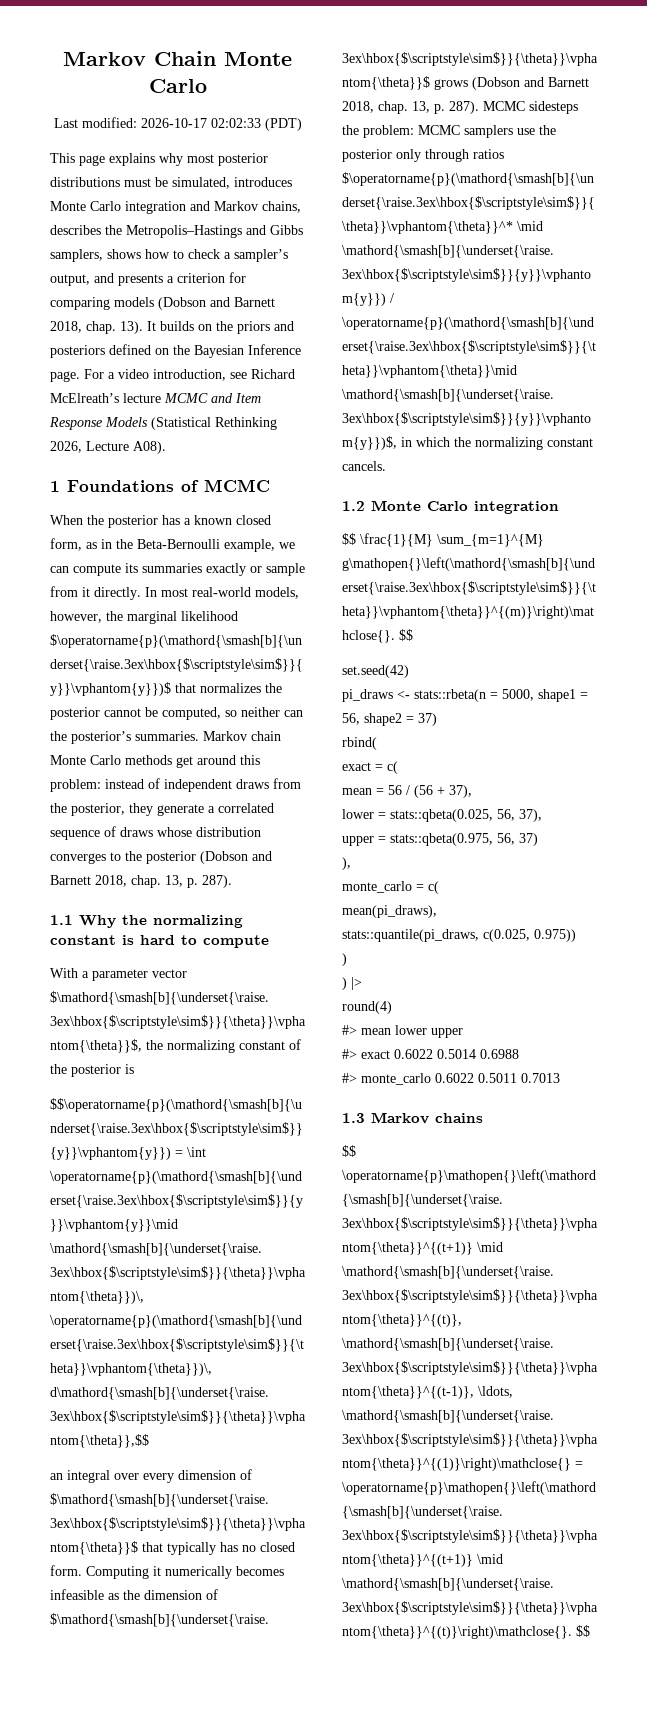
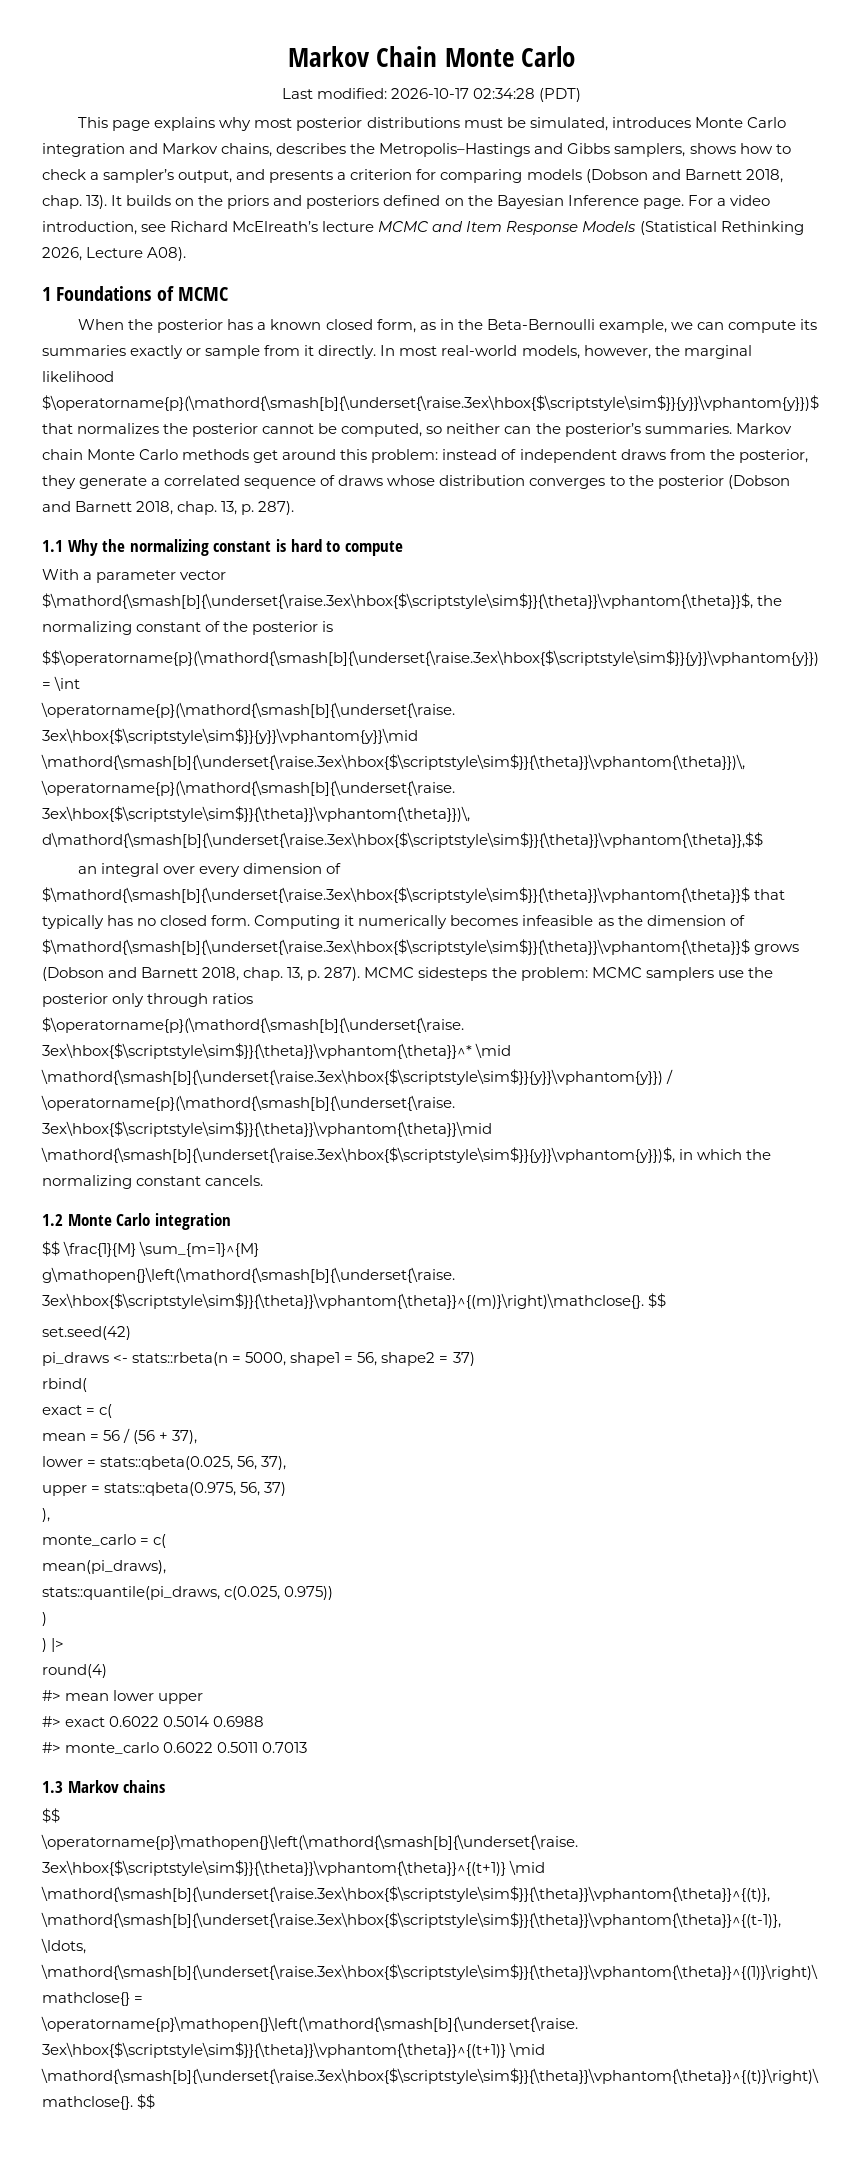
[210,118,261,128] 02:02:33 -> [473,88,536,99] 02:34:28

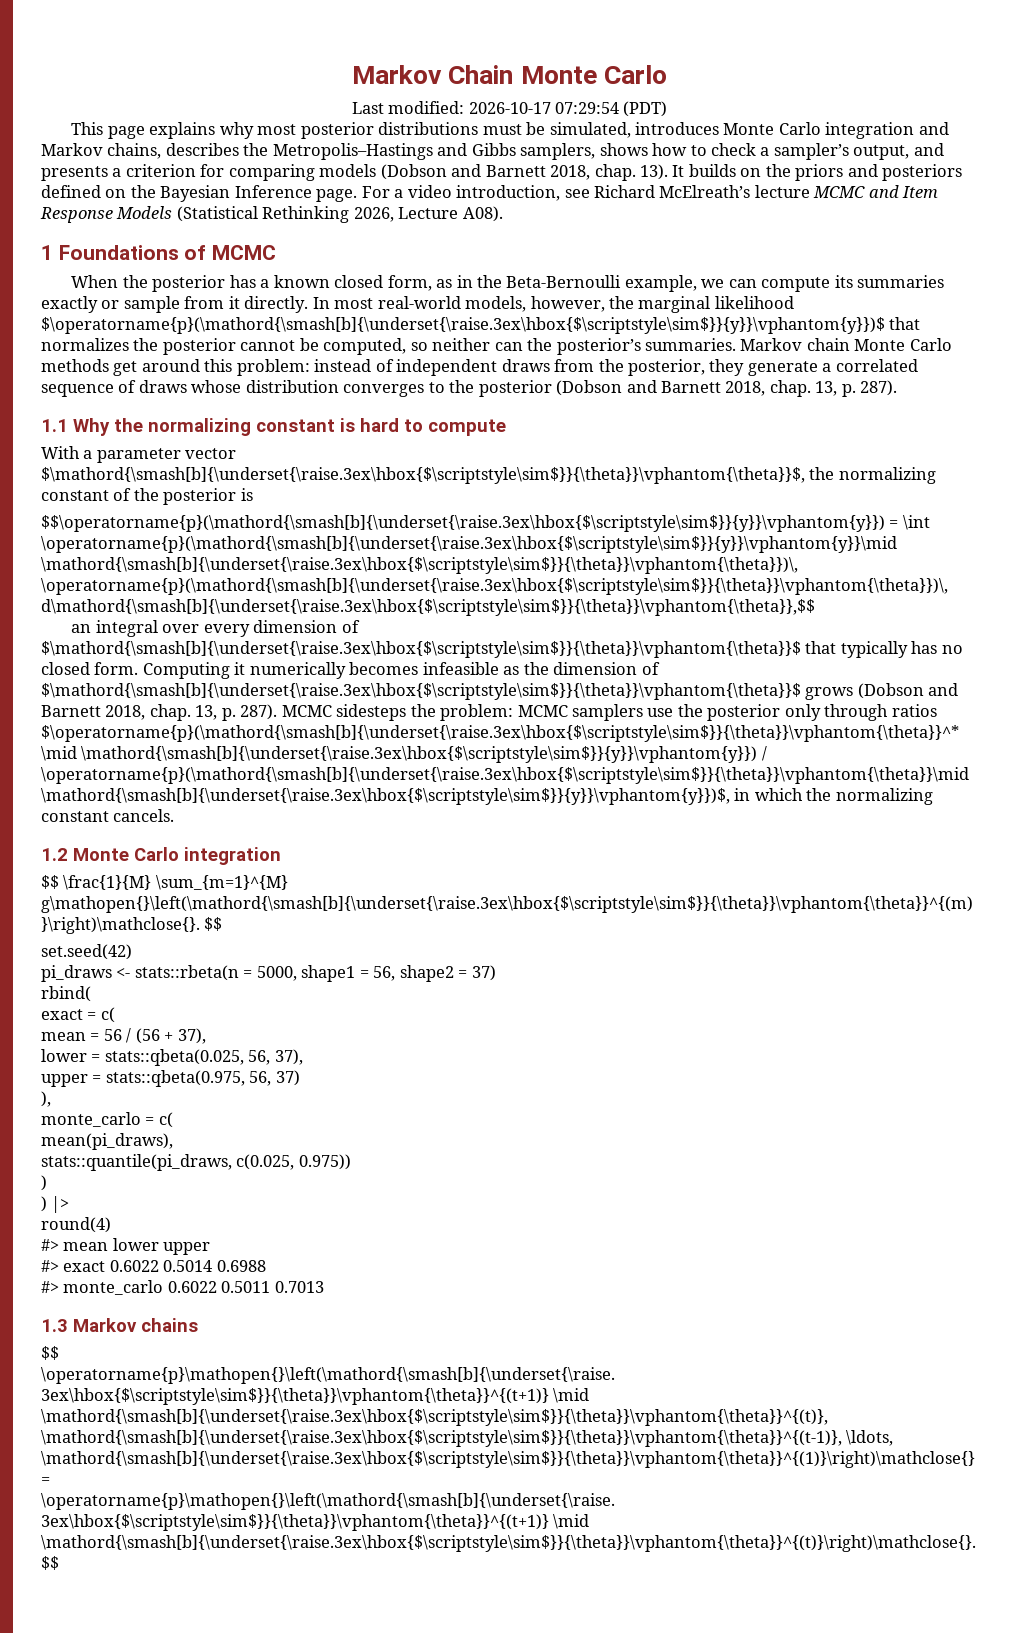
[473,88,536,99] 02:34:28 -> [554,102,619,114] 07:29:54

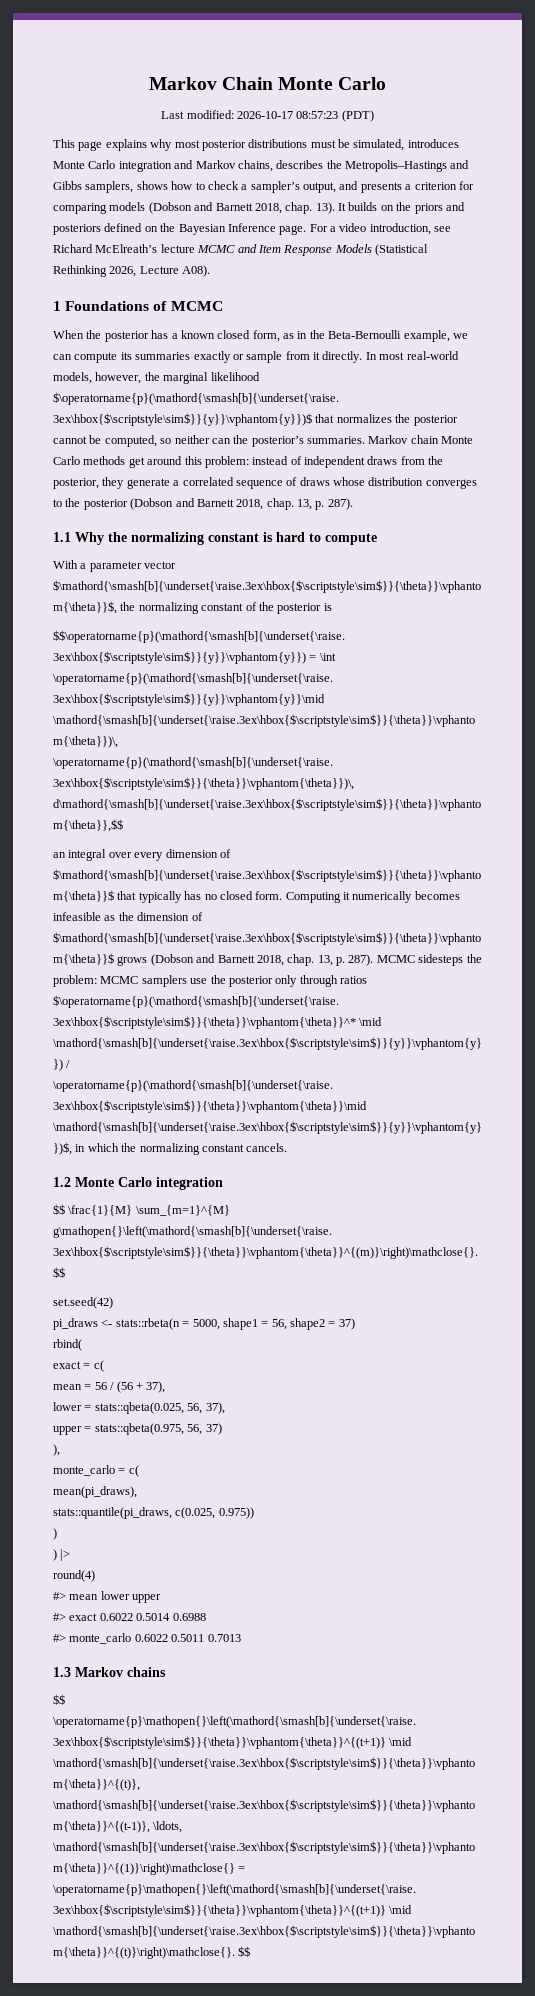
[554,102,619,114] 07:29:54 -> [296,111,339,119] 08:57:23

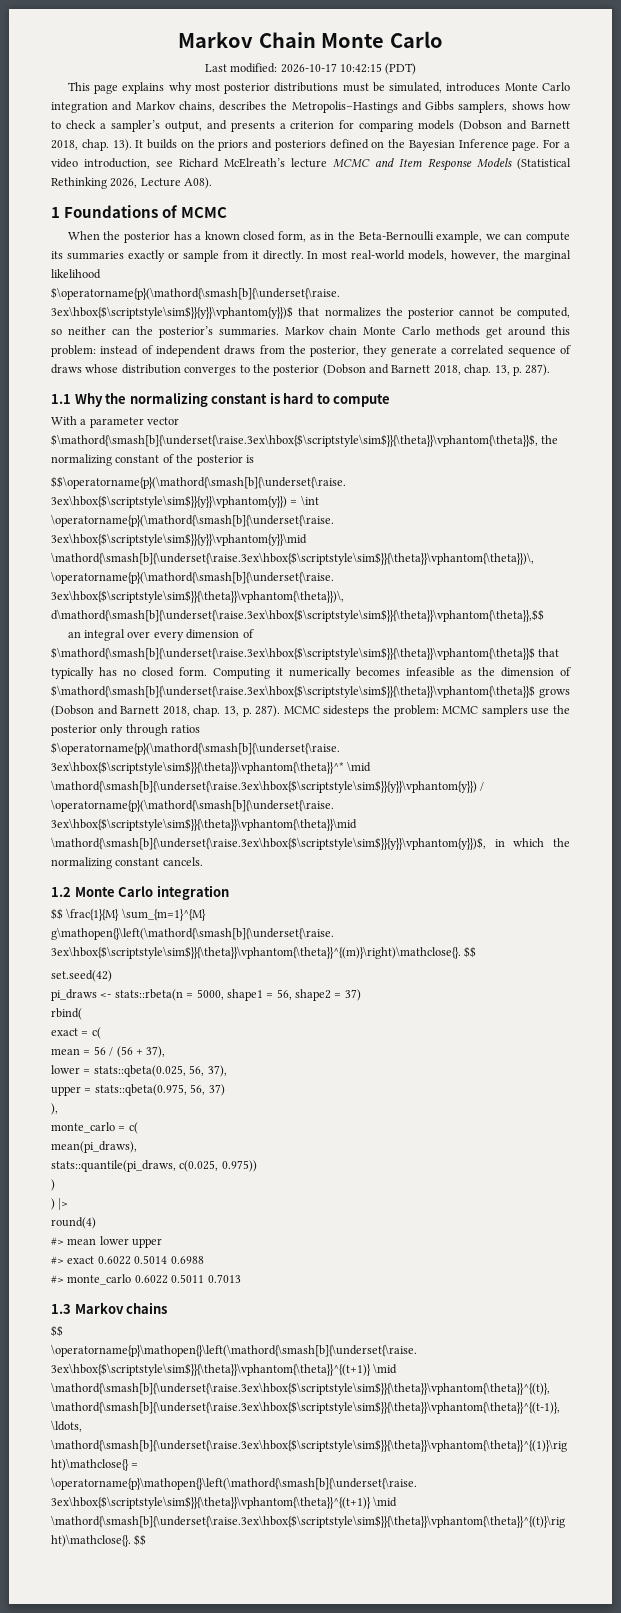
[296,111,339,119] 08:57:23 -> [339,63,382,73] 10:42:15

